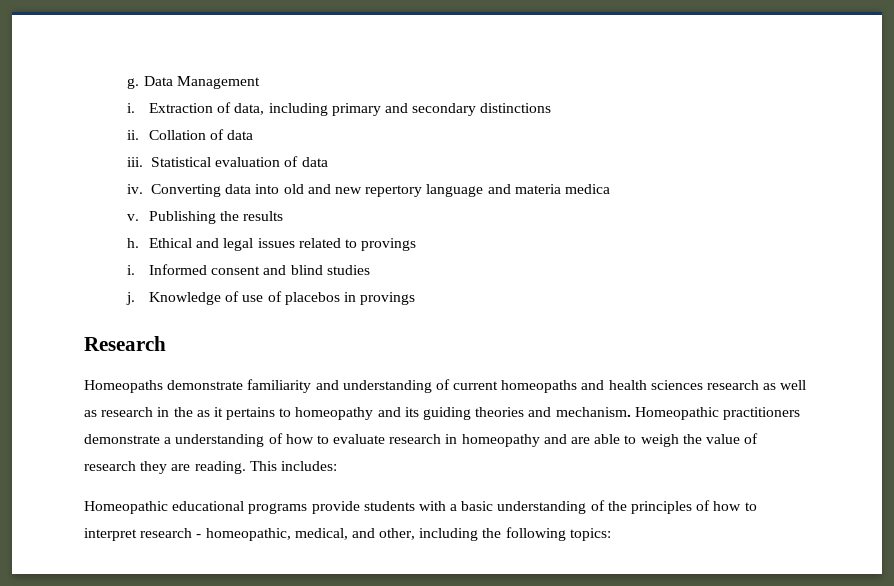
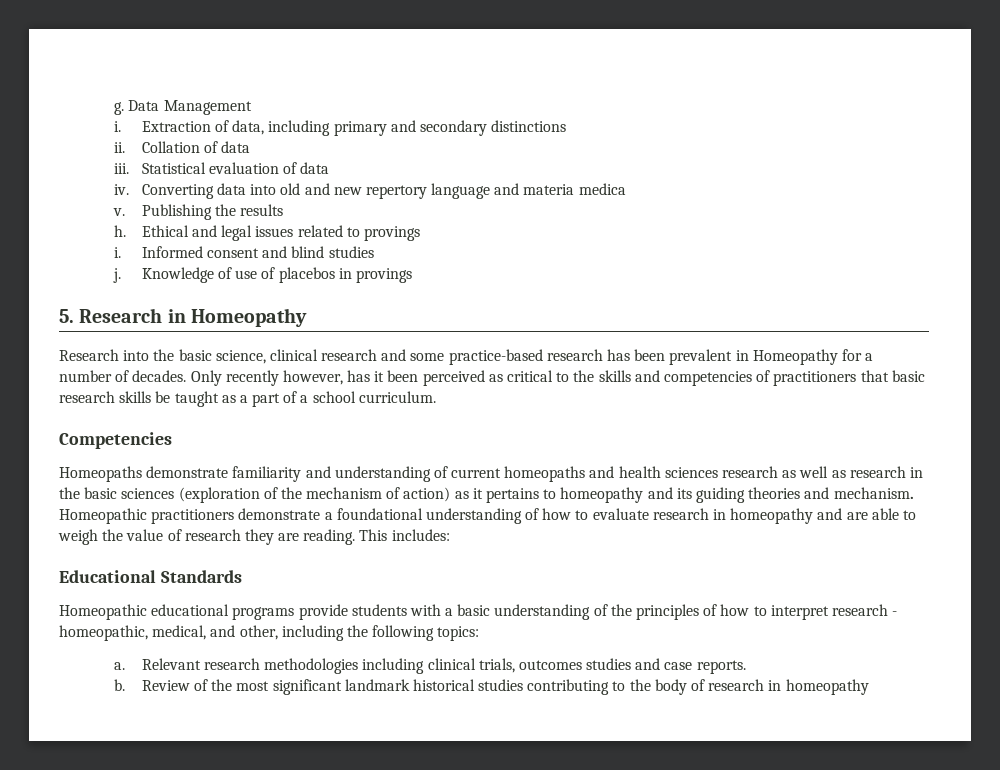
[84,336,166,351] Research -> [59,308,307,327] [59,349,874,365] [59,370,925,386] [59,391,436,407] [59,432,172,449] 5. Research in Homeopathy // Research into the basic science, clinical research and some practice-based research has been prevalent in Homeopathy for a number of decades. Only recently however, has it been perceived as critical to the skills and competencies of practitioners that basic research skills be taught as a part of a school curriculum. // Competencies
(193, 412) none -> [84,487,451,503] basic sciences (exploration of the mechanism of action)
(172, 440) none -> [336,508,423,520] foundational
(337, 466) none -> [59,570,242,583] // Educational Standards
(611, 534) none -> [114,658,746,674] [114,679,869,695] // a. Relevant research methodologies including clinical trials, outcomes studies and case reports. // b. Review of the most significant landmark historical studies contributing to the body of research in homeopathy

